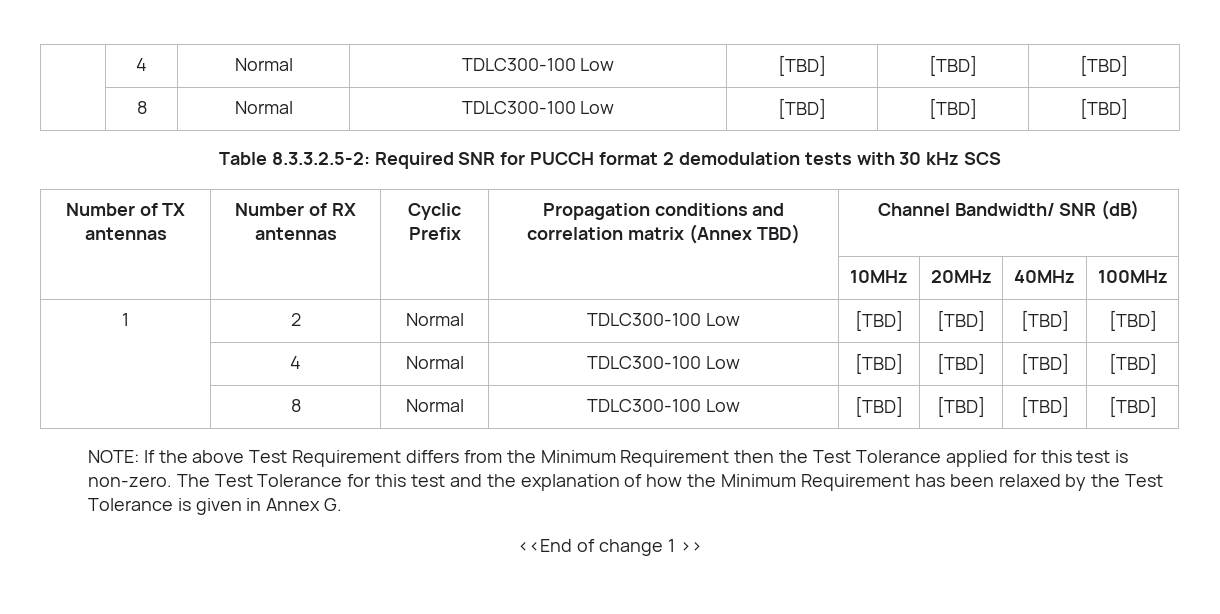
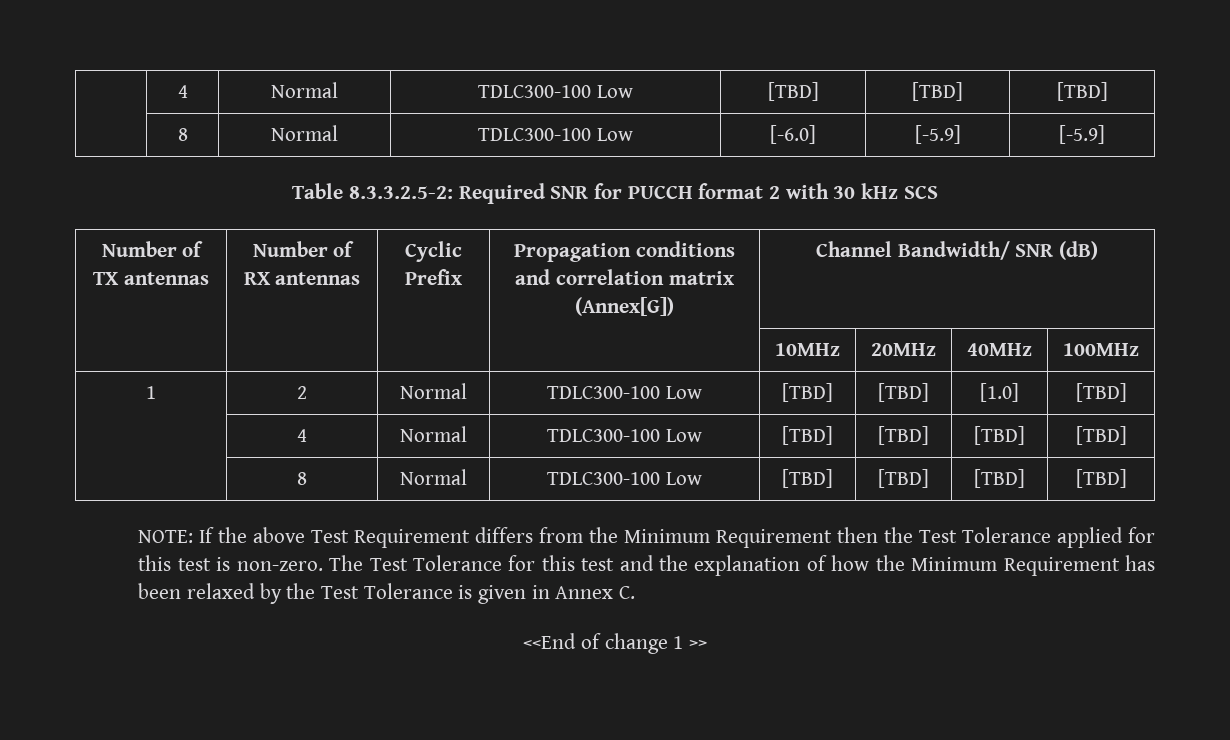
[778,98,826,119] [929,98,977,119] [1080,98,1128,119] [TBD] | [TBD] | [TBD] -> [770,125,816,144] [914,125,961,144] [1059,125,1105,144] [-6.0] | [-5.9] | [-5.9]
[678,152,852,165] demodulation tests -> (781, 192) none
[688,224,800,244] (Annex TBD) -> [575,297,674,316] (Annex[G])
[1020,310,1069,331] [TBD] -> [980,383,1019,402] [1.0]
[324,498,343,511] G. -> [619,586,636,599] C.

